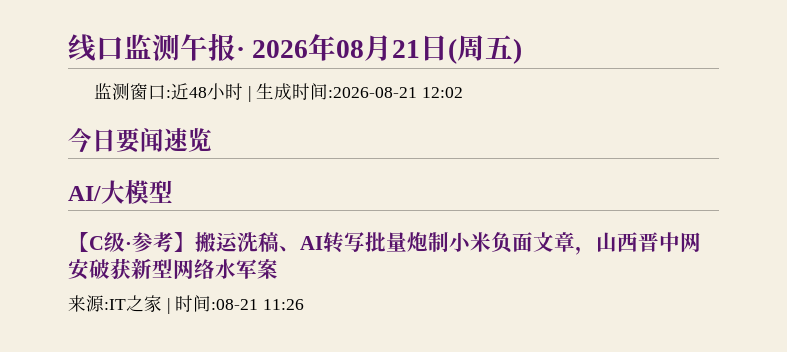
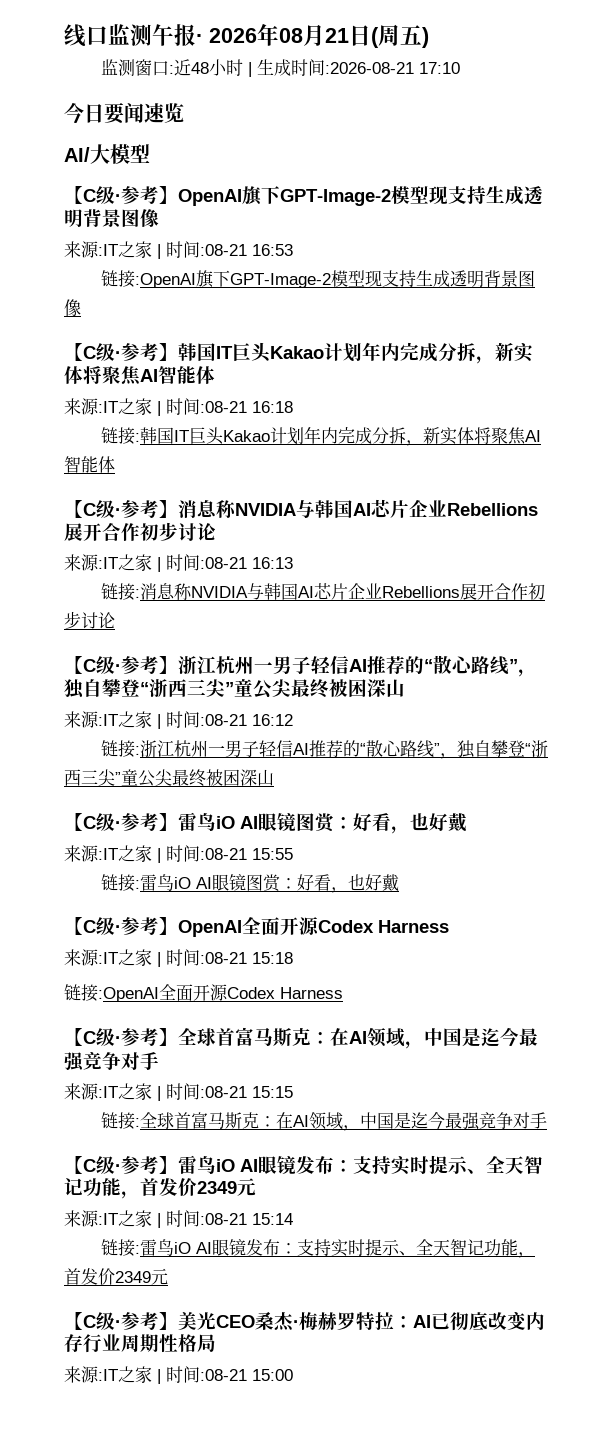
[422,87,464,98] 12:02 -> [419,62,461,74] 17:10
[195,232,701,255] [68,258,278,280] [68,295,305,314] 搬运洗稿、AI转写批量炮制小米负面文章，山西晋中网安破获新型网络水军案 // 来源:IT之家 | 时间:08-21 11:26 -> [178,186,543,206] [64,209,159,228] [64,241,293,259] [101,270,536,288] [64,299,81,317] [64,342,533,364] [64,366,215,386] [64,398,293,416] [101,426,542,446] [64,456,115,473] [64,499,538,518] [64,522,216,541] [64,554,293,572] [101,583,546,601] [64,611,115,629] [64,655,537,677] [64,679,405,699] [64,711,293,729] [101,740,549,759] [64,769,274,787] [64,812,467,834] [64,845,293,863] [101,873,400,893] [64,917,449,937] [64,949,293,967] [64,984,343,1002] [64,1027,538,1049] [64,1051,159,1072] [64,1083,293,1101] [101,1111,548,1131] [64,1155,543,1175] [64,1178,256,1199] [64,1210,293,1228] [101,1238,536,1258] [64,1268,168,1285] [64,1311,545,1332] [64,1334,216,1353] [64,1366,293,1384] OpenAI旗下GPT-Image-2模型现支持生成透明背景图像 // 来源:IT之家 | 时间:08-21 16:53 // 链接:OpenAI旗下GPT-Image-2模型现支持生成透明背景图像 // 【C级·参考】韩国IT巨头Kakao计划年内完成分拆，新实体将聚焦AI智能体 // 来源:IT之家 | 时间:08-21 16:18 // 链接:韩国IT巨头Kakao计划年内完成分拆，新实体将聚焦AI智能体 // 【C级·参考】消息称NVIDIA与韩国AI芯片企业Rebellions展开合作初步讨论 // 来源:IT之家 | 时间:08-21 16:13 // 链接:消息称NVIDIA与韩国AI芯片企业Rebellions展开合作初步讨论 // 【C级·参考】浙江杭州一男子轻信AI推荐的“散心路线”，独自攀登“浙西三尖”童公尖最终被困深山 // 来源:IT之家 | 时间:08-21 16:12 // 链接:浙江杭州一男子轻信AI推荐的“散心路线”，独自攀登“浙西三尖”童公尖最终被困深山 // 【C级·参考】雷鸟iO AI眼镜图赏：好看，也好戴 // 来源:IT之家 | 时间:08-21 15:55 // 链接:雷鸟iO AI眼镜图赏：好看，也好戴 // 【C级·参考】OpenAI全面开源Codex Harness // 来源:IT之家 | 时间:08-21 15:18 // 链接:OpenAI全面开源Codex Harness // 【C级·参考】全球首富马斯克：在AI领域，中国是迄今最强竞争对手 // 来源:IT之家 | 时间:08-21 15:15 // 链接:全球首富马斯克：在AI领域，中国是迄今最强竞争对手 // 【C级·参考】雷鸟iO AI眼镜发布：支持实时提示、全天智记功能，首发价2349元 // 来源:IT之家 | 时间:08-21 15:14 // 链接:雷鸟iO AI眼镜发布：支持实时提示、全天智记功能，首发价2349元 // 【C级·参考】美光CEO桑杰·梅赫罗特拉：AI已彻底改变内存行业周期性格局 // 来源:IT之家 | 时间:08-21 15:00

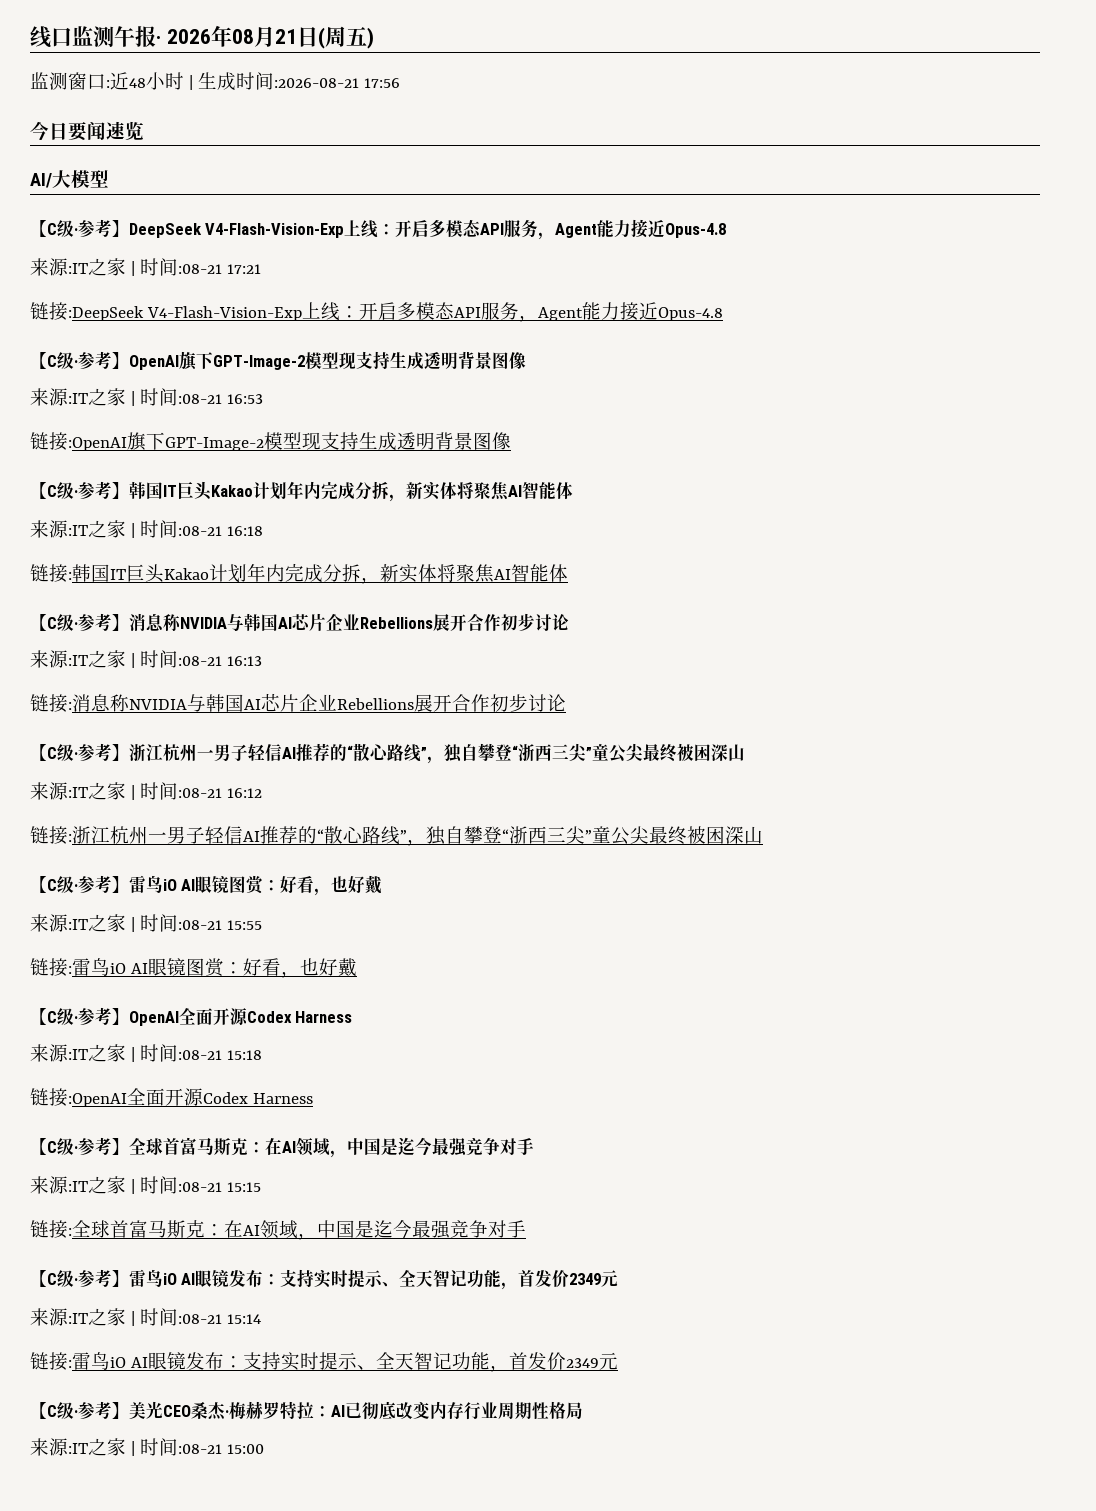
[419,62,461,74] 17:10 -> [363,78,400,88] 17:56
(150, 153) none -> [30,219,727,240] [30,258,261,276] [30,302,723,322] // 【C级·参考】DeepSeek V4-Flash-Vision-Exp上线：开启多模态API服务，Agent能力接近Opus-4.8 // 来源:IT之家 | 时间:08-21 17:21 // 链接:DeepSeek V4-Flash-Vision-Exp上线：开启多模态API服务，Agent能力接近Opus-4.8

